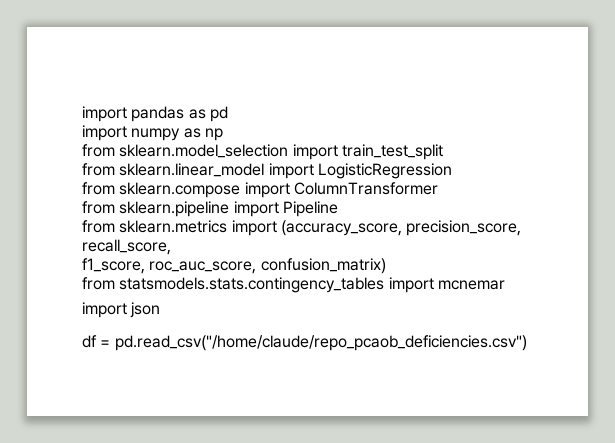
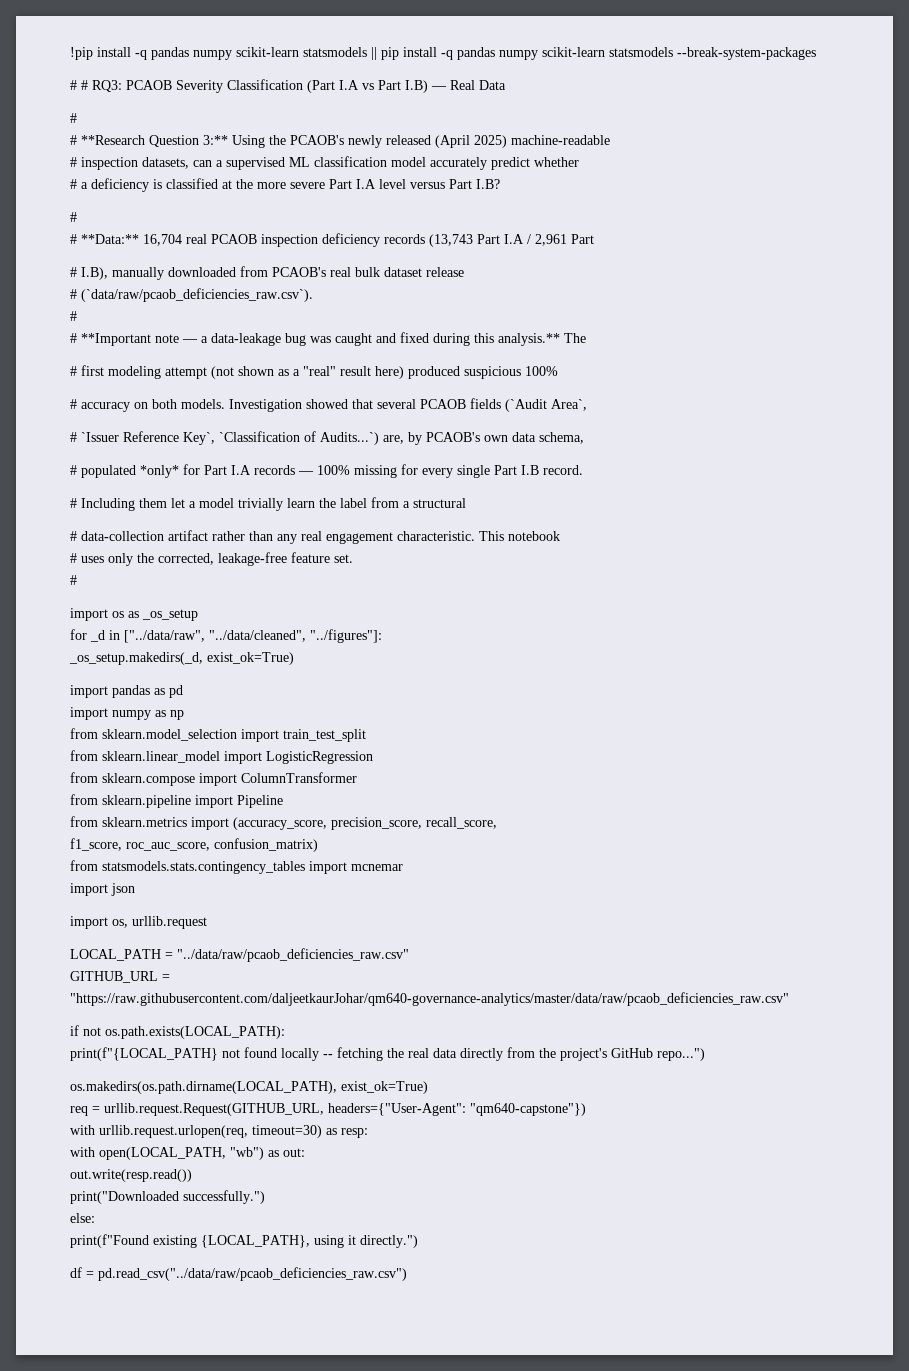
(82, 114) none -> [70,47,816,60] [70,79,506,93] [70,113,77,123] [70,135,610,148] [70,156,579,170] [70,178,500,192] [70,212,77,222] [70,233,594,247] [70,266,464,280] [70,288,313,302] [70,311,77,321] [70,332,586,346] [70,365,558,379] [70,398,587,412] [70,431,584,445] [70,464,583,478] [70,497,466,511] [70,530,560,544] [70,552,353,566] [70,575,77,585] [70,608,198,621] [70,629,382,643] [69,652,294,665] !pip install -q pandas numpy scikit-learn statsmodels || pip install -q pandas numpy scikit-learn statsmodels --break-system-packages // # # RQ3: PCAOB Severity Classification (Part I.A vs Part I.B) — Real Data // # // # **Research Question 3:** Using the PCAOB's newly released (April 2025) machine-readable // # inspection datasets, can a supervised ML classification model accurately predict whether // # a deficiency is classified at the more severe Part I.A level versus Part I.B? // # // # **Data:** 16,704 real PCAOB inspection deficiency records (13,743 Part I.A / 2,961 Part // # I.B), manually downloaded from PCAOB's real bulk dataset release // # (`data/raw/pcaob_deficiencies_raw.csv`). // # // # **Important note — a data-leakage bug was caught and fixed during this analysis.** The // # first modeling attempt (not shown as a "real" result here) produced suspicious 100% // # accuracy on both models. Investigation showed that several PCAOB fields (`Audit Area`, // # `Issuer Reference Key`, `Classification of Audits...`) are, by PCAOB's own data schema, // # populated *only* for Part I.A records — 100% missing for every single Part I.B record. // # Including them let a model trivially learn the label from a structural // # data-collection artifact rather than any real engagement characteristic. This notebook // # uses only the corrected, leakage-free feature set. // # // import os as _os_setup // for _d in ["../data/raw", "../data/cleaned", "../figures"]: // _os_setup.makedirs(_d, exist_ok=True) //
(161, 310) none -> [70,916,207,929] [70,948,409,962] [70,971,170,983] [70,992,789,1006] [70,1025,285,1039] [70,1047,705,1061] [70,1081,428,1094] [70,1103,586,1116] [70,1125,368,1138] [70,1147,305,1160] [70,1169,192,1182] [70,1190,265,1204] [70,1213,95,1223] [70,1234,418,1248] // import os, urllib.request // LOCAL_PATH = "../data/raw/pcaob_deficiencies_raw.csv" // GITHUB_URL = "https://raw.githubusercontent.com/daljeetkaurJohar/qm640-governance-analytics/master/data/raw/pcaob_deficiencies_raw.csv" // if not os.path.exists(LOCAL_PATH): // print(f"{LOCAL_PATH} not found locally -- fetching the real data directly from the project's GitHub repo...") // os.makedirs(os.path.dirname(LOCAL_PATH), exist_ok=True) // req = urllib.request.Request(GITHUB_URL, headers={"User-Agent": "qm640-capstone"}) // with urllib.request.urlopen(req, timeout=30) as resp: // with open(LOCAL_PATH, "wb") as out: // out.write(resp.read()) // print("Downloaded successfully.") // else: // print(f"Found existing {LOCAL_PATH}, using it directly.")
[114,335,527,351] pd.read_csv("/home/claude/repo_pcaob_deficiencies.csv") -> [98,1267,407,1281] pd.read_csv("../data/raw/pcaob_deficiencies_raw.csv")

